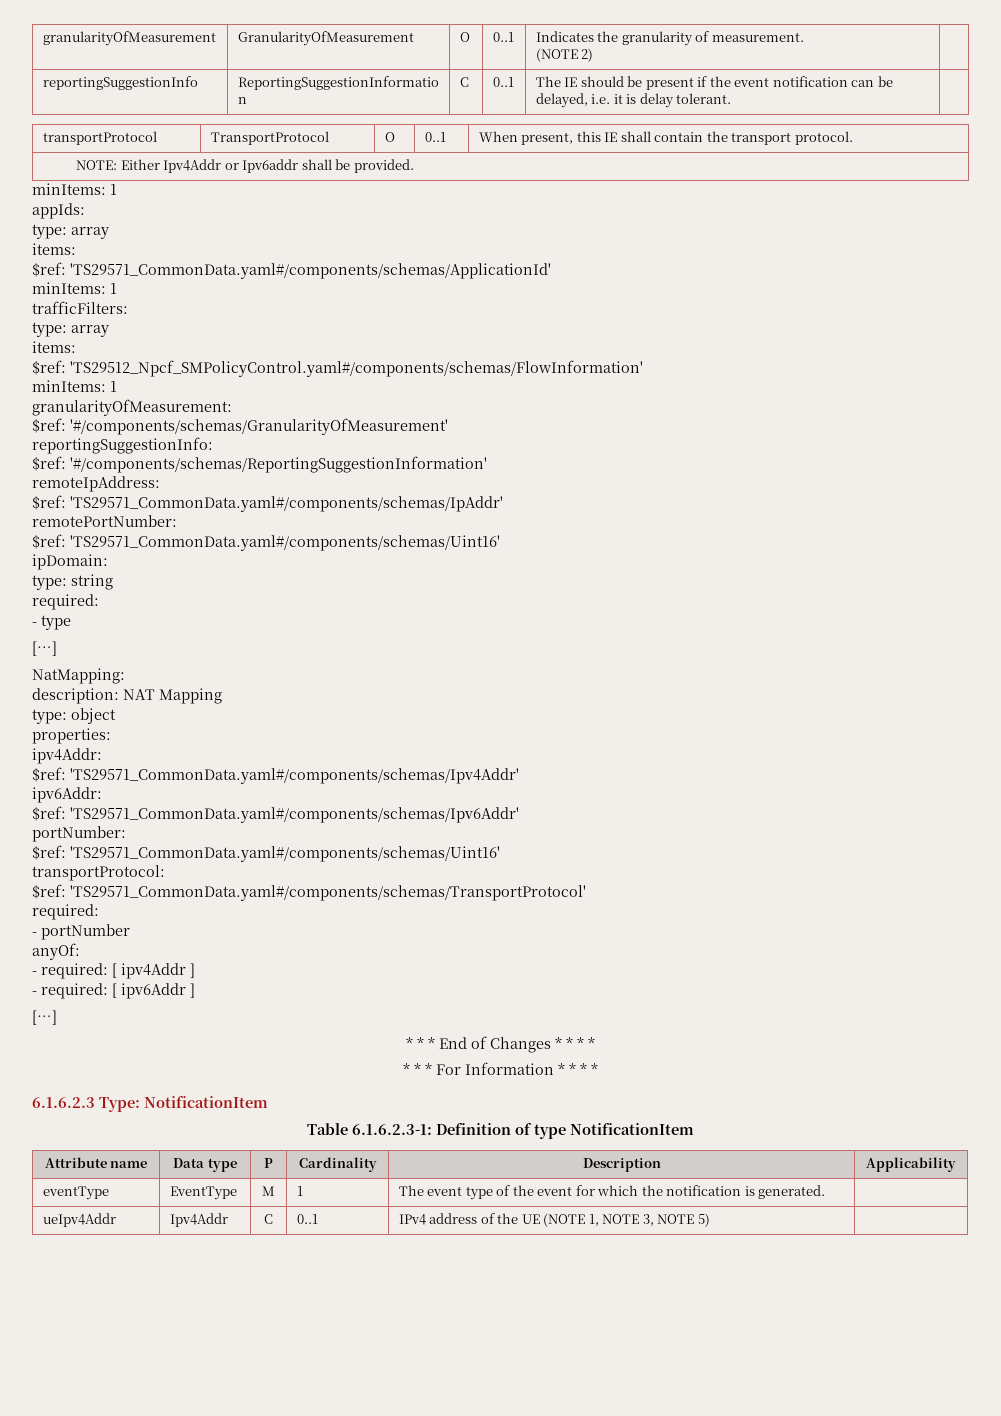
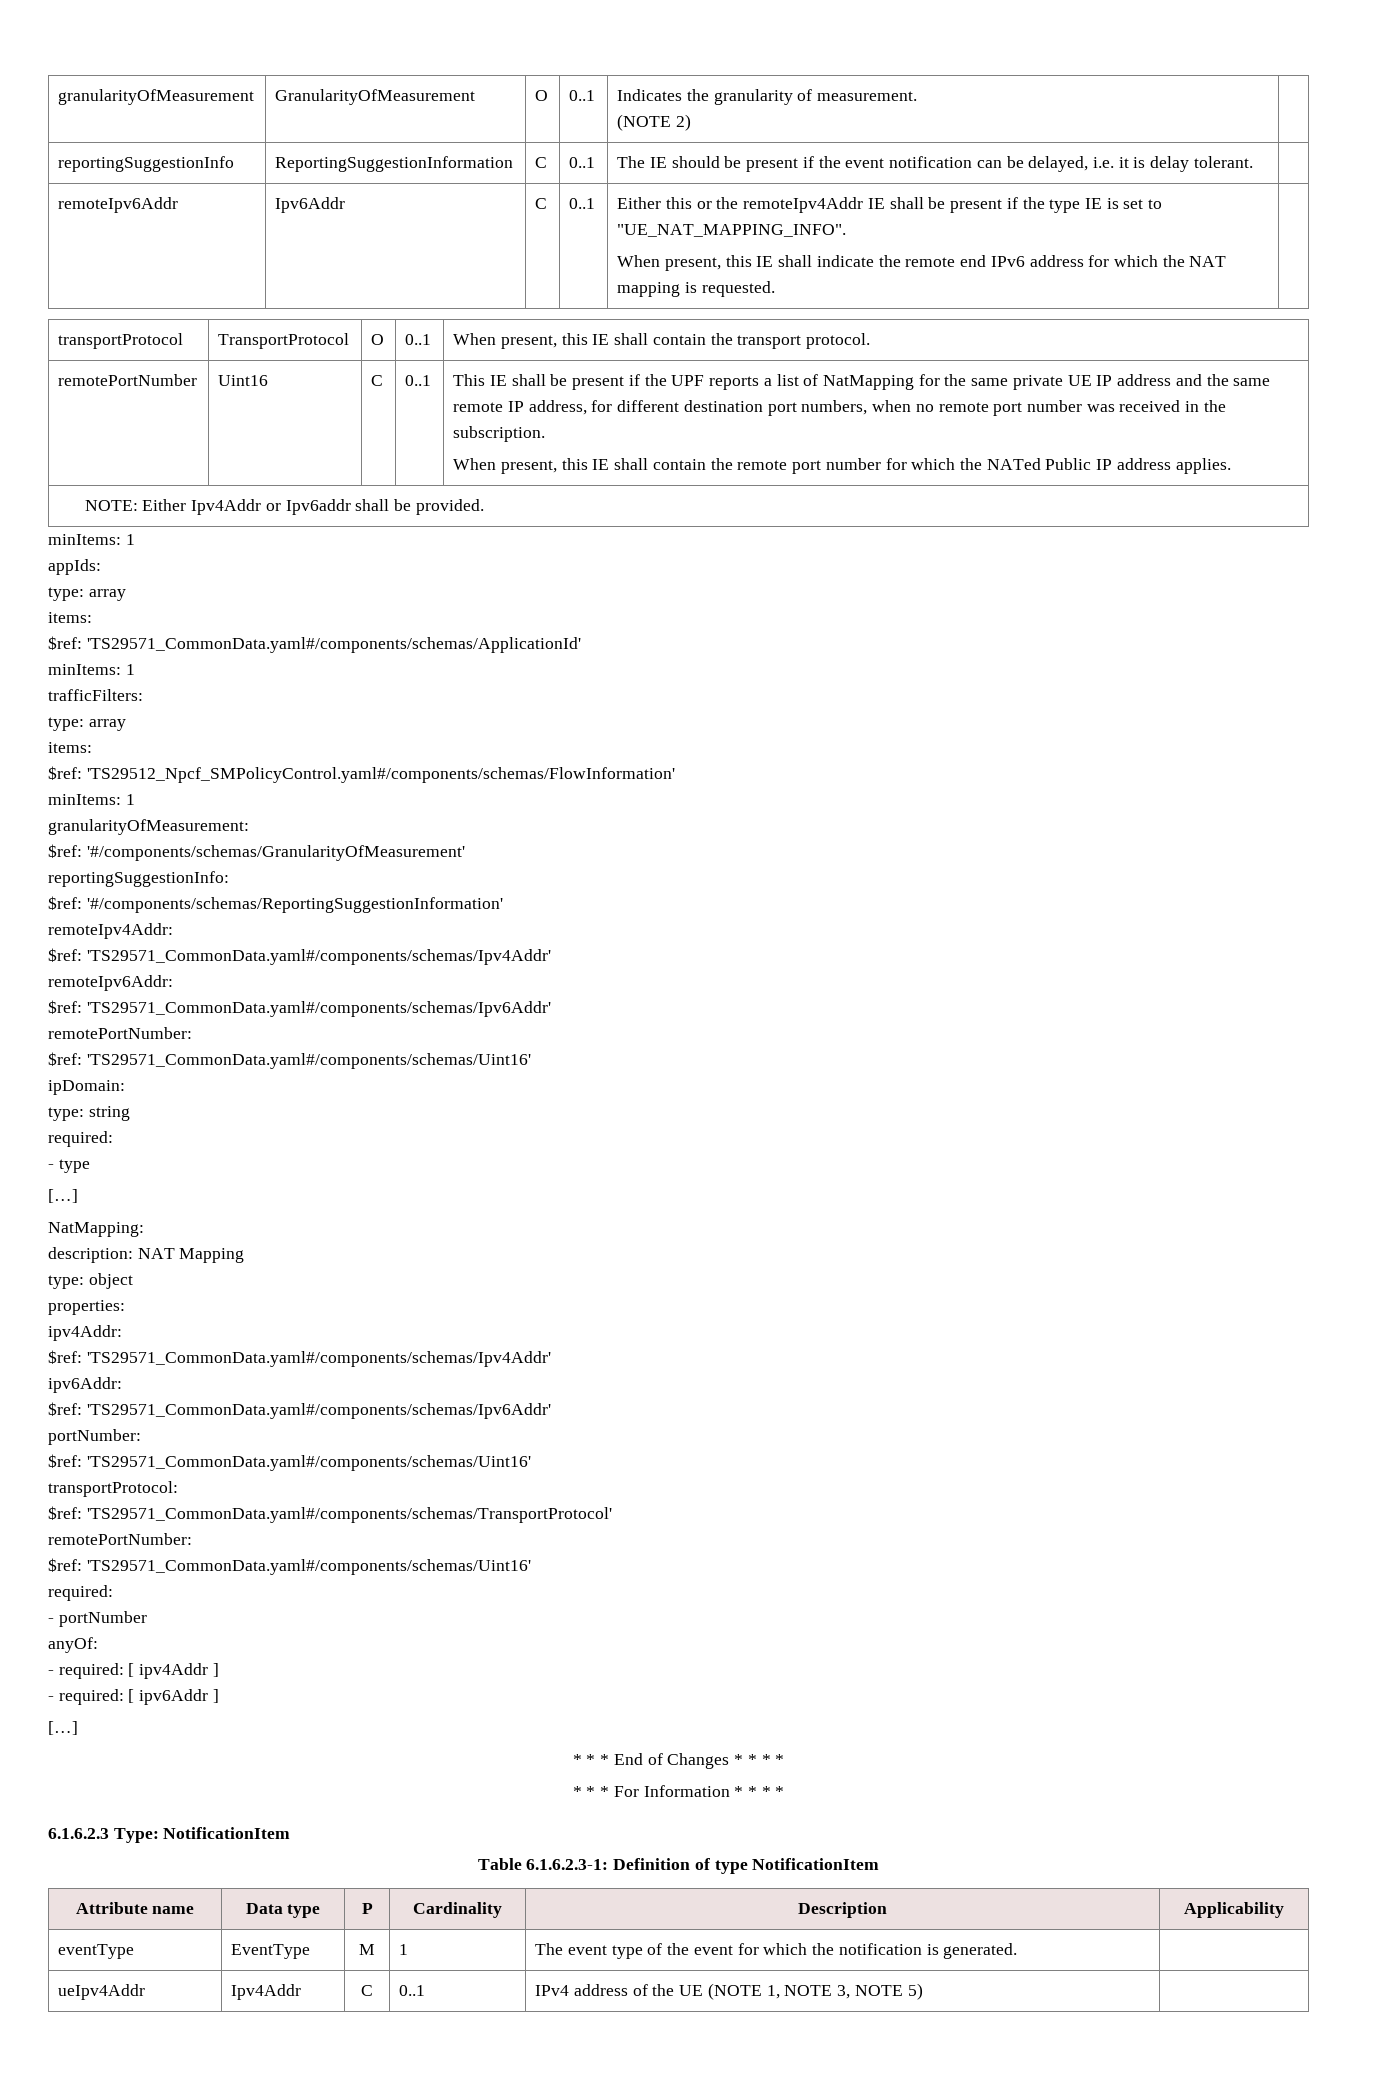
(732, 98) none -> [58,197,179,213] [275,197,346,213] [535,198,548,209] [569,198,596,209] [617,197,1163,213] [617,224,847,237] [617,255,1227,271] [617,281,775,297] // remoteIpv6Addr | Ipv6Addr | C | 0..1 | Either this or the remoteIpv4Addr IE shall be present if the type IE is set to "UE_NAT_MAPPING_INFO". // When present, this IE shall indicate the remote end IPv6 address for which the NAT mapping is requested. |
(853, 138) none -> [58,374,198,386] [218,375,269,386] [371,375,384,386] [405,375,432,386] [453,374,1271,390] [453,400,1226,416] [453,426,546,442] [453,458,1231,474] // remotePortNumber | Uint16 | C | 0..1 | This IE shall be present if the UPF reports a list of NatMapping for the same private UE IP address and the same remote IP address, for different destination port numbers, when no remote port number was received in the subscription. // When present, this IE shall contain the remote port number for which the NATed Public IP address applies.
[32,476,160,492] [32,495,503,512] remoteIpAddress: // $ref: 'TS29571_CommonData.yaml#/components/schemas/IpAddr' -> [48,923,173,939] [48,948,551,965] [48,975,173,991] [48,1000,551,1017] remoteIpv4Addr: // $ref: 'TS29571_CommonData.yaml#/components/schemas/Ipv4Addr' // remoteIpv6Addr: // $ref: 'TS29571_CommonData.yaml#/components/schemas/Ipv6Addr'
(586, 893) none -> [48,1533,192,1545] [48,1558,531,1575] // remotePortNumber: // $ref: 'TS29571_CommonData.yaml#/components/schemas/Uint16'

